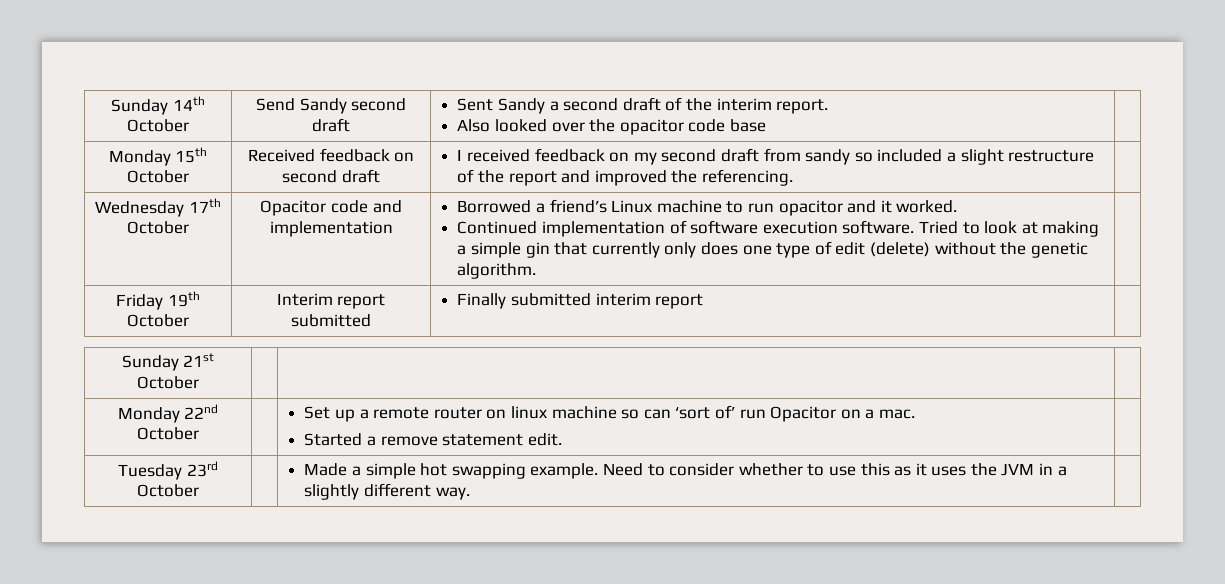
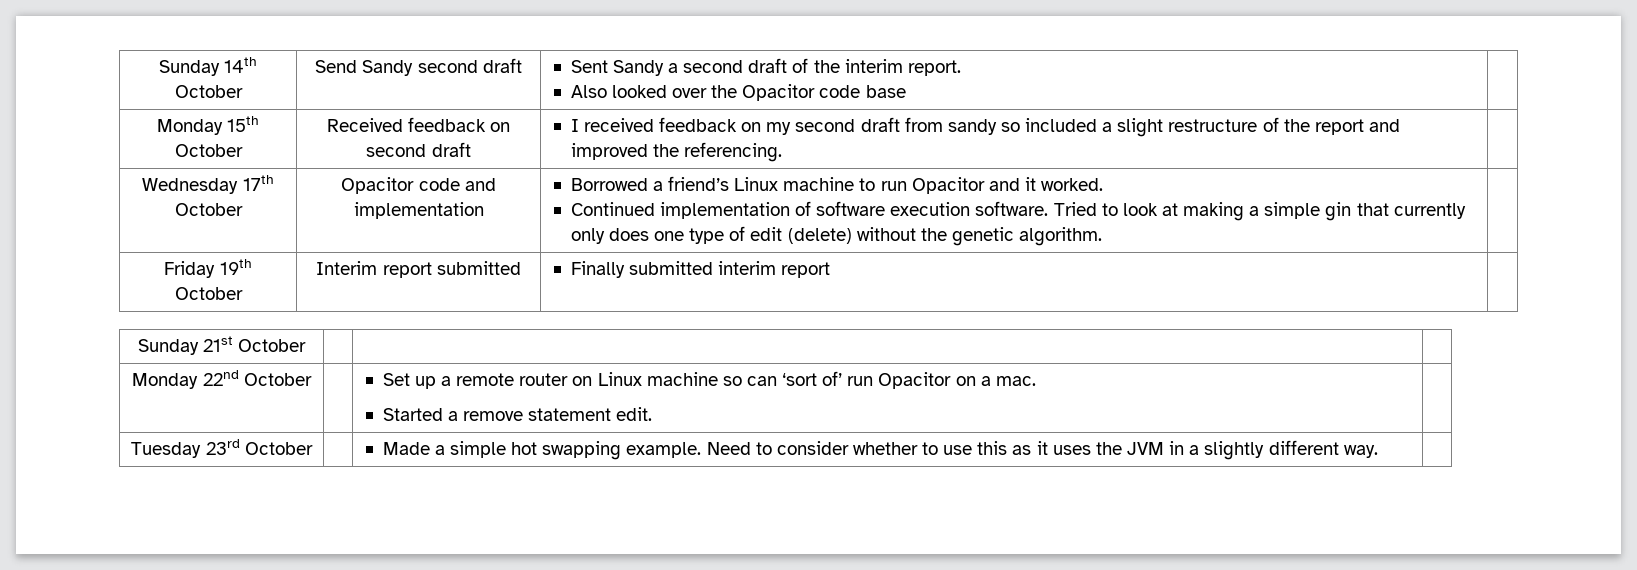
[619,119,684,135] opacitor -> [742,84,816,101] Opacitor
[778,200,843,216] opacitor -> [911,177,985,194] Opacitor
[510,406,547,419] linux -> [597,372,642,386] Linux

